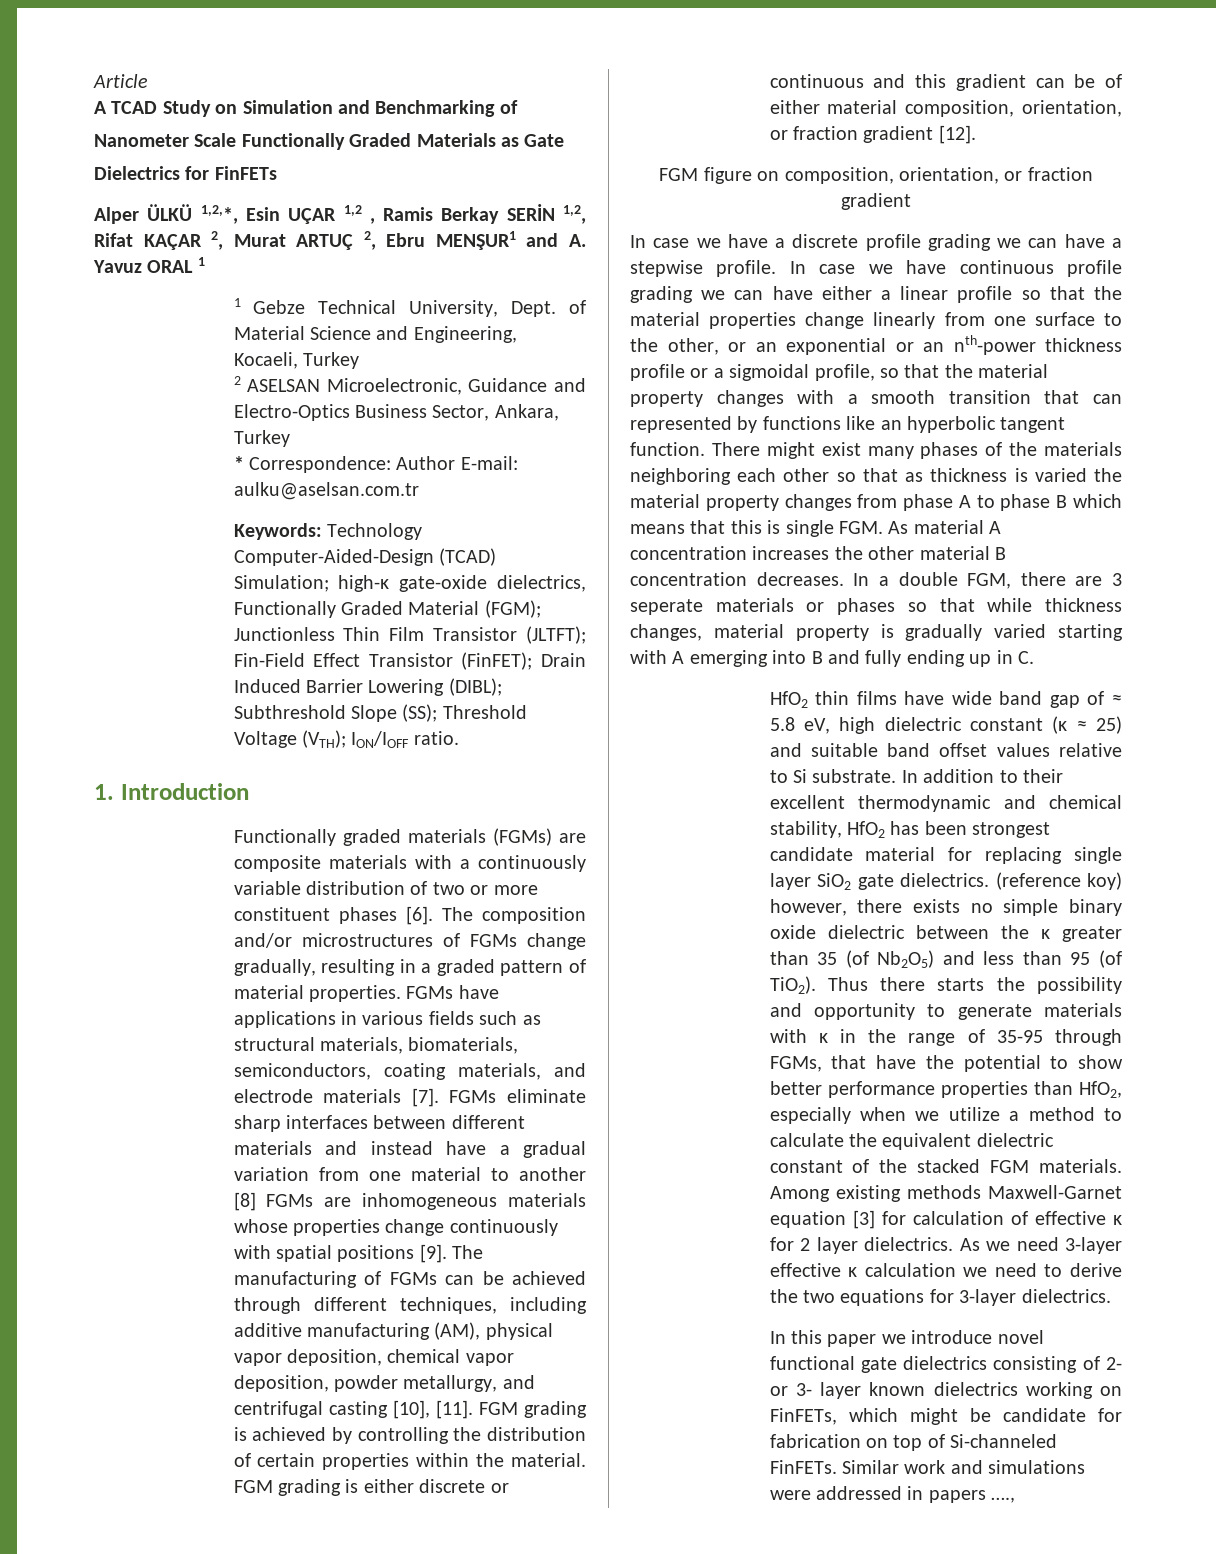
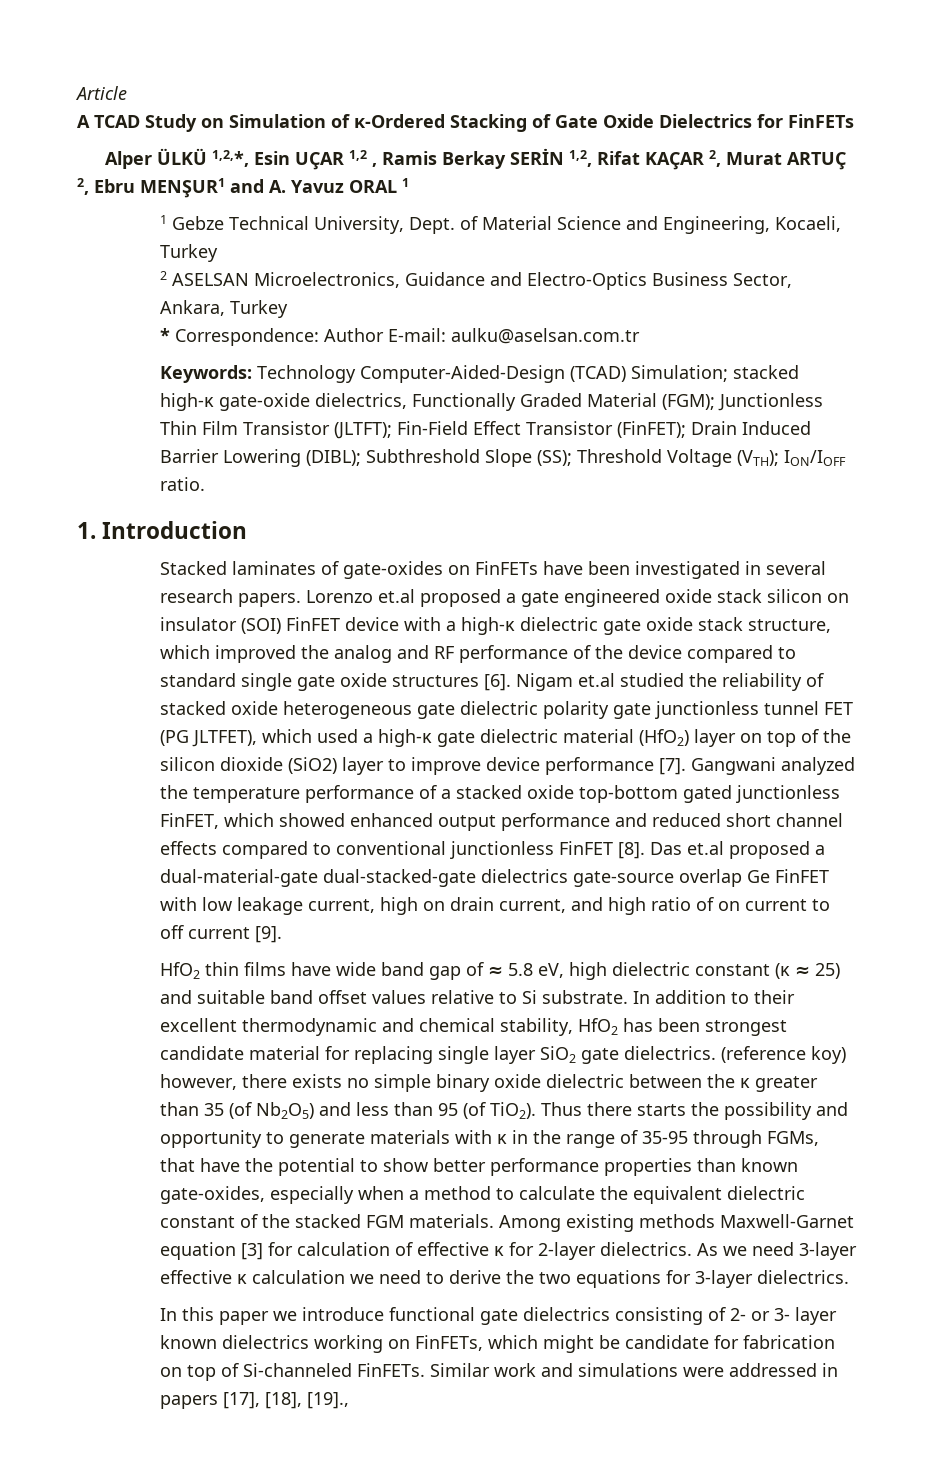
[338,100,518,117] [94,133,519,150] and Benchmarking of // Nanometer Scale Functionally Graded Materials as -> [331,114,551,132] of κ-Ordered Stacking of
(565, 140) // -> [603,114,654,128] Oxide
[326,378,462,395] Microelectronic, -> [254,272,401,288] Microelectronics,
(329, 583) none -> [733,365,800,379] stacked
[233,828,586,846] [233,855,586,872] [233,881,538,895] [233,906,586,925] [233,933,586,950] [233,959,586,976] [233,985,499,1002] [233,1011,541,1028] [233,1037,519,1054] [233,1063,586,1080] [233,1088,586,1107] [233,1115,525,1132] [233,1141,586,1158] [233,1167,586,1181] [233,1192,586,1211] [233,1219,558,1236] [233,1244,484,1263] [233,1271,586,1288] [233,1297,587,1314] [233,1322,553,1340] [233,1349,514,1366] [233,1375,535,1392] [233,1400,587,1419] [233,1427,586,1444] [233,1453,586,1470] [233,1479,509,1496] [769,74,1122,91] [769,100,1122,117] [769,125,976,144] [659,167,1093,184] [841,193,911,210] [630,234,1122,251] [630,260,1122,277] [630,286,1122,303] [630,312,1122,329] [630,335,1122,355] [630,364,1049,381] [630,390,1122,407] [630,416,1066,433] [630,442,1122,459] [630,468,1122,485] [630,494,1122,511] [630,520,1002,537] [630,546,1006,560] [630,572,1122,589] [630,598,1122,615] [630,624,1123,641] [630,650,1034,667] Functionally graded materials (FGMs) are composite materials with a continuously variable distribution of two or more constituent phases [6]. The composition and/or microstructures of FGMs change gradually, resulting in a graded pattern of material properties. FGMs have applications in various fields such as structural materials, biomaterials, semiconductors, coating materials, and electrode materials [7]. FGMs eliminate sharp interfaces between different materials and instead have a gradual variation from one material to another [8] FGMs are inhomogeneous materials whose properties change continuously with spatial positions [9]. The manufacturing of FGMs can be achieved through different techniques, including additive manufacturing (AM), physical vapor deposition, chemical vapor deposition, powder metallurgy, and centrifugal casting [10], [11]. FGM grading is achieved by controlling the distribution of certain properties within the material. FGM grading is either discrete or continuous and this gradient can be of either material composition, orientation, or fraction gradient [12]. // FGM figure on composition, orientation, or fraction gradient // In case we have a discrete profile grading we can have a stepwise profile. In case we have continuous profile grading we can have either a linear profile so that the material properties change linearly from one surface to the other, or an exponential or an nth-power thickness profile or a sigmoidal profile, so that the material property changes with a smooth transition that can represented by functions like an hyperbolic tangent function. There might exist many phases of the materials neighboring each other so that as thickness is varied the material property changes from phase A to phase B which means that this is single FGM. As material A concentration increases the other material B concentration decreases. In a double FGM, there are 3 seperate materials or phases so that while thickness changes, material property is gradually varied starting with A emerging into B and fully ending up in C. -> [160,561,827,579] [160,589,850,607] [160,617,832,635] [160,645,797,663] [160,673,825,691] [160,701,854,719] [160,729,852,747] [160,757,856,775] [160,785,841,803] [160,813,844,831] [160,841,826,859] [160,869,830,887] [160,897,831,915] [160,925,283,943] Stacked laminates of gate-oxides on FinFETs have been investigated in several research papers. Lorenzo et.al proposed a gate engineered oxide stack silicon on insulator (SOI) FinFET device with a high-κ dielectric gate oxide stack structure, which improved the analog and RF performance of the device compared to standard single gate oxide structures [6]. Nigam et.al studied the reliability of stacked oxide heterogeneous gate dielectric polarity gate junctionless tunnel FET (PG JLTFET), which used a high-κ gate dielectric material (HfO2) layer on top of the silicon dioxide (SiO2) layer to improve device performance [7]. Gangwani analyzed the temperature performance of a stacked oxide top-bottom gated junctionless FinFET, which showed enhanced output performance and reduced short channel effects compared to conventional junctionless FinFET [8]. Das et.al proposed a dual-material-gate dual-stacked-gate dielectrics gate-source overlap Ge FinFET with low leakage current, high on drain current, and high ratio of on current to off current [9].
[1079,1081,1122,1098] [769,1107,1000,1124] HfO2, especially when we utilize -> [741,1158,799,1172] [160,1186,405,1204] known gate-oxides, especially when
[799,1237,858,1254] 2 layer -> [538,1242,597,1260] 2-layer
[997,1330,1044,1344] novel -> (385, 1314) none
[991,1497,1016,1503] …., -> [223,1392,350,1409] [17], [18], [19].,

